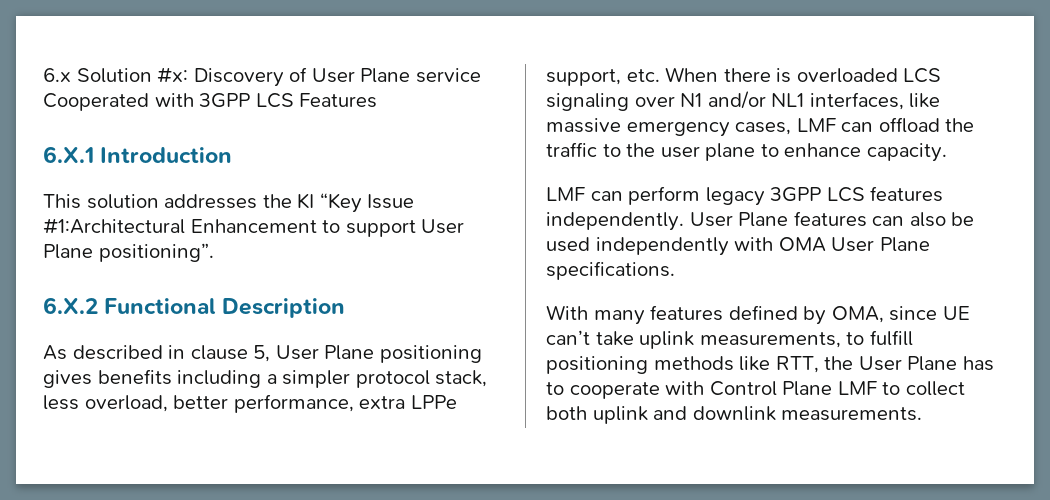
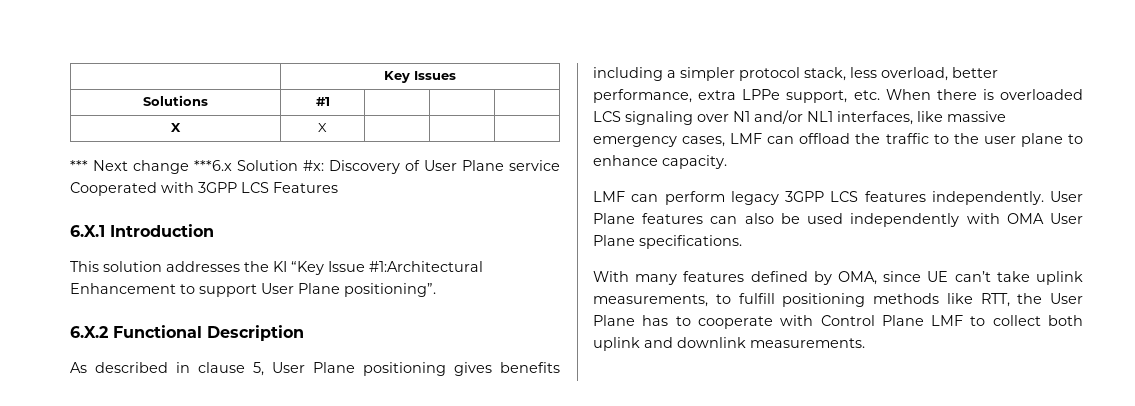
[43,68,71,82] 6.x -> [384,71,456,83] [143,95,208,106] [315,97,330,106] [171,123,181,132] [318,123,327,132] [70,160,232,174] | Key Issues // Solutions | #1 | | | // X | X | | | // *** Next change ***6.x

